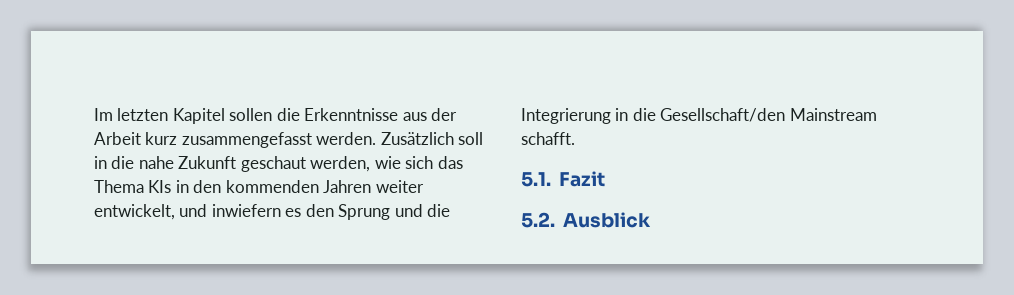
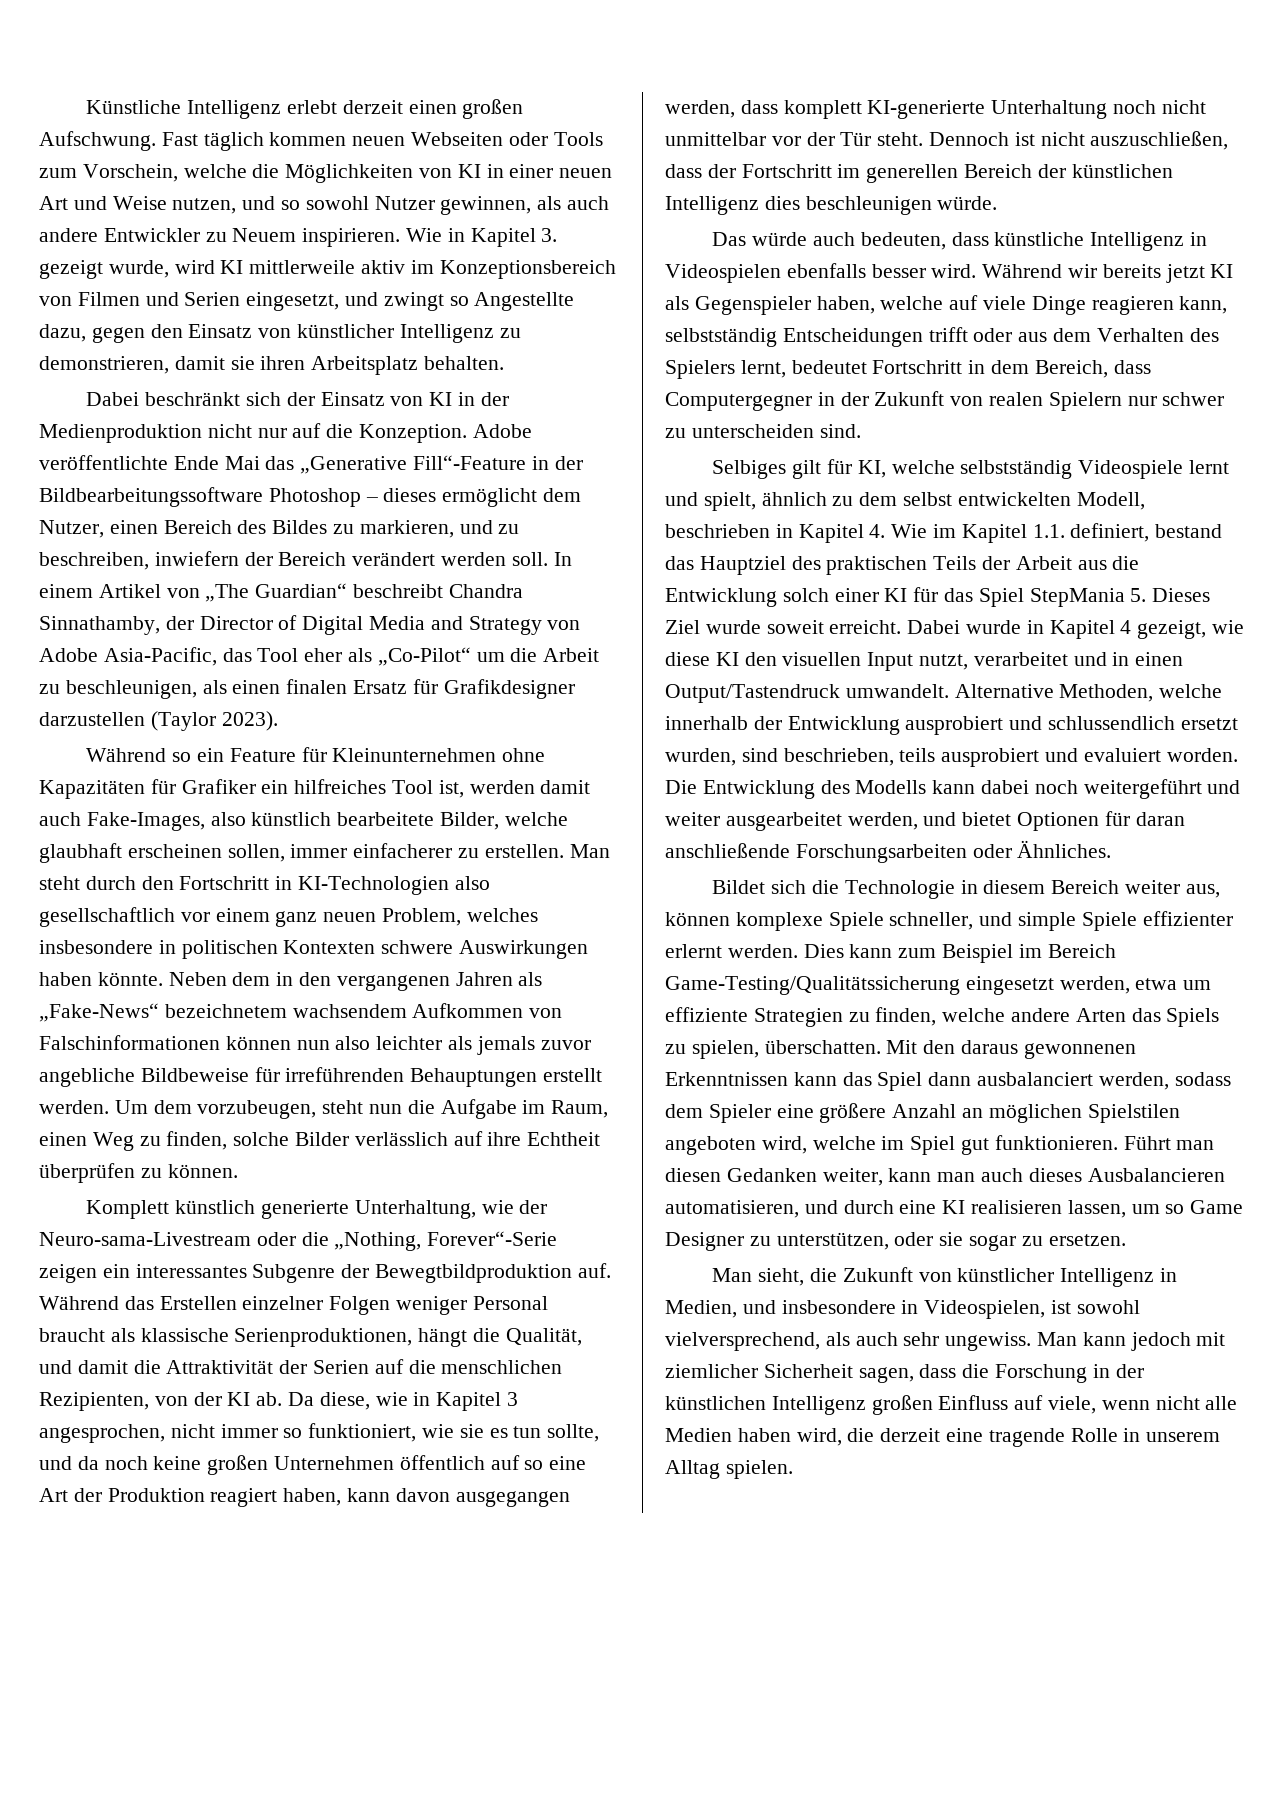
[94,108,458,124] [94,132,484,148] [94,156,463,172] [94,180,424,193] [94,204,451,220] [521,108,877,124] [521,132,575,145] [521,171,606,187] [521,212,652,228] Im letzten Kapitel sollen die Erkenntnisse aus der Arbeit kurz zusammengefasst werden. Zusätzlich soll in die nahe Zukunft geschaut werden, wie sich das Thema KIs in den kommenden Jahren weiter entwickelt, und inwiefern es den Sprung und die Integrierung in die Gesellschaft/den Mainstream schafft. // 5.1. Fazit // 5.2. Ausblick -> [86,99,524,119] [39,131,603,151] [39,164,613,183] [39,196,610,215] [39,228,558,247] [39,260,616,279] [39,292,575,311] [39,324,521,343] [39,356,505,375] [86,392,509,406] [39,423,532,443] [39,455,583,474] [39,487,582,507] [39,520,520,538] [39,551,572,570] [39,583,523,602] [39,615,581,635] [39,647,600,666] [39,679,575,699] [39,711,278,731] [86,747,546,762] [39,779,591,799] [39,812,568,831] [39,843,610,863] [39,876,490,895] [39,907,538,927] [39,940,589,959] [39,972,543,991] [39,1003,563,1022] [39,1035,591,1055] [39,1067,603,1087] [39,1099,609,1119] [39,1131,601,1151] [39,1163,238,1183] [86,1200,548,1219] [39,1231,558,1251] [39,1263,611,1283] [39,1296,548,1315] [39,1328,582,1347] [39,1359,563,1374] [39,1392,519,1411] [39,1423,600,1443] [39,1455,587,1475] [39,1488,570,1507] [665,100,1206,119] [665,131,1229,150] [665,164,1173,183] [665,196,998,215] [712,232,1208,251] [665,263,1234,283] [665,295,1228,315] [665,327,1219,347] [665,360,1151,379] [665,391,1225,411] [665,424,861,438] [712,459,1230,479] [665,492,1145,511] [665,523,1223,543] [665,556,1140,575] [665,587,1211,607] [665,620,1245,639] [665,652,1184,671] [665,684,1223,703] [665,716,1238,735] [665,748,1238,767] [665,779,1241,799] [665,811,1185,831] [665,840,1112,863] [712,880,1220,899] [665,911,1233,931] [665,944,1116,963] [665,976,1212,995] [665,1007,1220,1027] [665,1040,1136,1059] [665,1072,1231,1091] [665,1103,1180,1123] [665,1135,1215,1155] [665,1168,1225,1186] [665,1200,1244,1218] [665,1232,1126,1251] [712,1267,1178,1287] [665,1300,1140,1319] [665,1332,1226,1351] [665,1364,1144,1383] [665,1395,1238,1415] [665,1428,1221,1447] [665,1460,793,1479] Künstliche Intelligenz erlebt derzeit einen großen Aufschwung. Fast täglich kommen neuen Webseiten oder Tools zum Vorschein, welche die Möglichkeiten von KI in einer neuen Art und Weise nutzen, und so sowohl Nutzer gewinnen, als auch andere Entwickler zu Neuem inspirieren. Wie in Kapitel 3. gezeigt wurde, wird KI mittlerweile aktiv im Konzeptionsbereich von Filmen und Serien eingesetzt, und zwingt so Angestellte dazu, gegen den Einsatz von künstlicher Intelligenz zu demonstrieren, damit sie ihren Arbeitsplatz behalten. // Dabei beschränkt sich der Einsatz von KI in der Medienproduktion nicht nur auf die Konzeption. Adobe veröffentlichte Ende Mai das „Generative Fill“-Feature in der Bildbearbeitungssoftware Photoshop – dieses ermöglicht dem Nutzer, einen Bereich des Bildes zu markieren, und zu beschreiben, inwiefern der Bereich verändert werden soll. In einem Artikel von „The Guardian“ beschreibt Chandra Sinnathamby, der Director of Digital Media and Strategy von Adobe Asia-Pacific, das Tool eher als „Co-Pilot“ um die Arbeit zu beschleunigen, als einen finalen Ersatz für Grafikdesigner darzustellen (Taylor 2023). // Während so ein Feature für Kleinunternehmen ohne Kapazitäten für Grafiker ein hilfreiches Tool ist, werden damit auch Fake-Images, also künstlich bearbeitete Bilder, welche glaubhaft erscheinen sollen, immer einfacherer zu erstellen. Man steht durch den Fortschritt in KI-Technologien also gesellschaftlich vor einem ganz neuen Problem, welches insbesondere in politischen Kontexten schwere Auswirkungen haben könnte. Neben dem in den vergangenen Jahren als „Fake-News“ bezeichnetem wachsendem Aufkommen von Falschinformationen können nun also leichter als jemals zuvor angebliche Bildbeweise für irreführenden Behauptungen erstellt werden. Um dem vorzubeugen, steht nun die Aufgabe im Raum, einen Weg zu finden, solche Bilder verlässlich auf ihre Echtheit überprüfen zu können. // Komplett künstlich generierte Unterhaltung, wie der Neuro-sama-Livestream oder die „Nothing, Forever“-Serie zeigen ein interessantes Subgenre der Bewegtbildproduktion auf. Während das Erstellen einzelner Folgen weniger Personal braucht als klassische Serienproduktionen, hängt die Qualität, und damit die Attraktivität der Serien auf die menschlichen Rezipienten, von der KI ab. Da diese, wie in Kapitel 3 angesprochen, nicht immer so funktioniert, wie sie es tun sollte, und da noch keine großen Unternehmen öffentlich auf so eine Art der Produktion reagiert haben, kann davon ausgegangen werden, dass komplett KI-generierte Unterhaltung noch nicht unmittelbar vor der Tür steht. Dennoch ist nicht auszuschließen, dass der Fortschritt im generellen Bereich der künstlichen Intelligenz dies beschleunigen würde. // Das würde auch bedeuten, dass künstliche Intelligenz in Videospielen ebenfalls besser wird. Während wir bereits jetzt KI als Gegenspieler haben, welche auf viele Dinge reagieren kann, selbstständig Entscheidungen trifft oder aus dem Verhalten des Spielers lernt, bedeutet Fortschritt in dem Bereich, dass Computergegner in der Zukunft von realen Spielern nur schwer zu unterscheiden sind. // Selbiges gilt für KI, welche selbstständig Videospiele lernt und spielt, ähnlich zu dem selbst entwickelten Modell, beschrieben in Kapitel 4. Wie im Kapitel 1.1. definiert, bestand das Hauptziel des praktischen Teils der Arbeit aus die Entwicklung solch einer KI für das Spiel StepMania 5. Dieses Ziel wurde soweit erreicht. Dabei wurde in Kapitel 4 gezeigt, wie diese KI den visuellen Input nutzt, verarbeitet und in einen Output/Tastendruck umwandelt. Alternative Methoden, welche innerhalb der Entwicklung ausprobiert und schlussendlich ersetzt wurden, sind beschrieben, teils ausprobiert und evaluiert worden. Die Entwicklung des Modells kann dabei noch weitergeführt und weiter ausgearbeitet werden, und bietet Optionen für daran anschließende Forschungsarbeiten oder Ähnliches. // Bildet sich die Technologie in diesem Bereich weiter aus, können komplexe Spiele schneller, und simple Spiele effizienter erlernt werden. Dies kann zum Beispiel im Bereich Game-Testing/Qualitätssicherung eingesetzt werden, etwa um effiziente Strategien zu finden, welche andere Arten das Spiels zu spielen, überschatten. Mit den daraus gewonnenen Erkenntnissen kann das Spiel dann ausbalanciert werden, sodass dem Spieler eine größere Anzahl an möglichen Spielstilen angeboten wird, welche im Spiel gut funktionieren. Führt man diesen Gedanken weiter, kann man auch dieses Ausbalancieren automatisieren, und durch eine KI realisieren lassen, um so Game Designer zu unterstützen, oder sie sogar zu ersetzen. // Man sieht, die Zukunft von künstlicher Intelligenz in Medien, und insbesondere in Videospielen, ist sowohl vielversprechend, als auch sehr ungewiss. Man kann jedoch mit ziemlicher Sicherheit sagen, dass die Forschung in der künstlichen Intelligenz großen Einfluss auf viele, wenn nicht alle Medien haben wird, die derzeit eine tragende Rolle in unserem Alltag spielen.

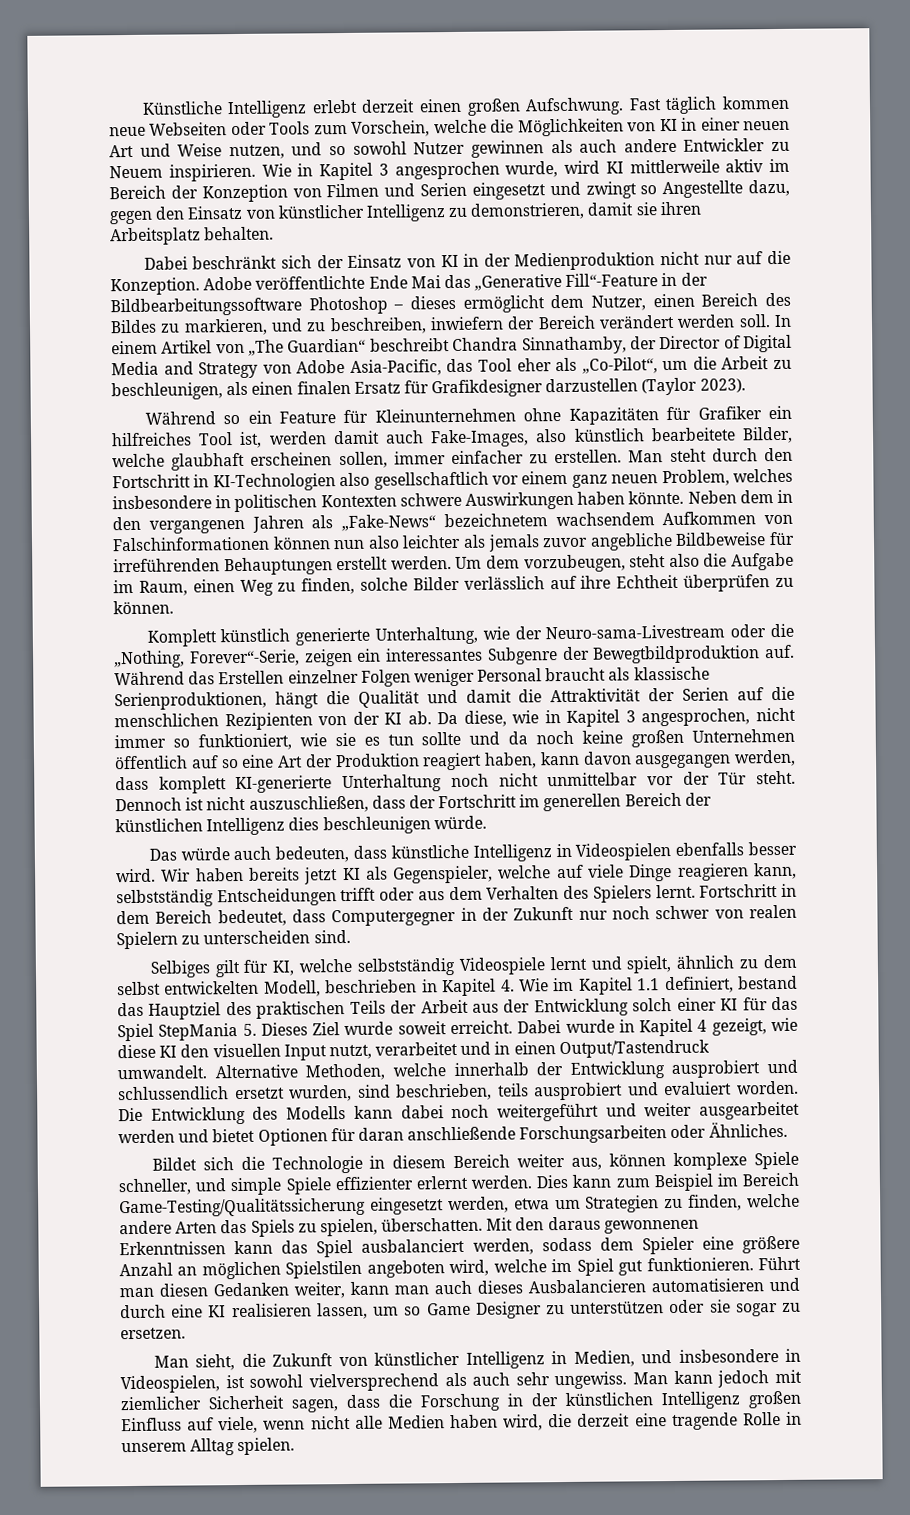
[352,136,406,146] neuen -> [109,126,146,137] neue
[440,196,532,215] gewinnen, -> [470,140,544,158] gewinnen
[541,228,558,242] [39,260,103,279] 3. gezeigt -> [378,161,500,180] 3 angesprochen
[439,260,616,279] Konzeptionsbereich -> [109,184,288,203] Bereich der Konzeption
[246,292,340,311] eingesetzt, -> [471,182,546,200] eingesetzt
[377,647,471,666] „Co-Pilot“ -> [581,357,658,374] „Co-Pilot“,
[353,843,453,858] einfacherer -> [450,450,524,465] einfacher
[369,1104,403,1114] nun -> [668,553,700,568] also
[427,1231,558,1246] Forever“-Serie -> [188,649,300,667] Forever“-Serie,
[505,1328,582,1346] Qualität, -> [357,690,420,708] Qualität
[39,1392,149,1411] Rezipienten, -> [224,712,313,731] Rezipienten
[547,1424,600,1442] sollte, -> [421,731,462,746] sollte
[982,264,1098,278] Während wir -> [161,867,244,882] Wir haben
[694,296,875,315] Gegenspieler haben, -> [393,865,494,884] Gegenspieler,
[740,360,867,378] lernt, bedeutet -> [655,884,696,899] lernt.
[1034,360,1108,378] Bereich, -> [155,909,287,927] Bereich bedeutet,
(945, 398) none -> [578,905,711,920] nur noch schwer
[1127,392,1225,406] nur schwer -> (178, 940) none
[1032,524,1065,538] 1.1. -> [637,978,661,991] 1.1
[1112,556,1140,570] die -> [503,999,531,1013] der
[847,812,918,830] werden, -> [118,1129,175,1144] werden
[665,1007,748,1022] effiziente -> (581, 1204) none
[928,1072,972,1086] dann -> (354, 1248) none
[665,1200,799,1218] automatisieren, -> [651,1278,764,1293] automatisieren
[776,1232,889,1250] unterstützen, -> [570,1301,665,1314] unterstützen
[665,1332,820,1351] vielversprechend, -> [308,1373,439,1392] vielversprechend

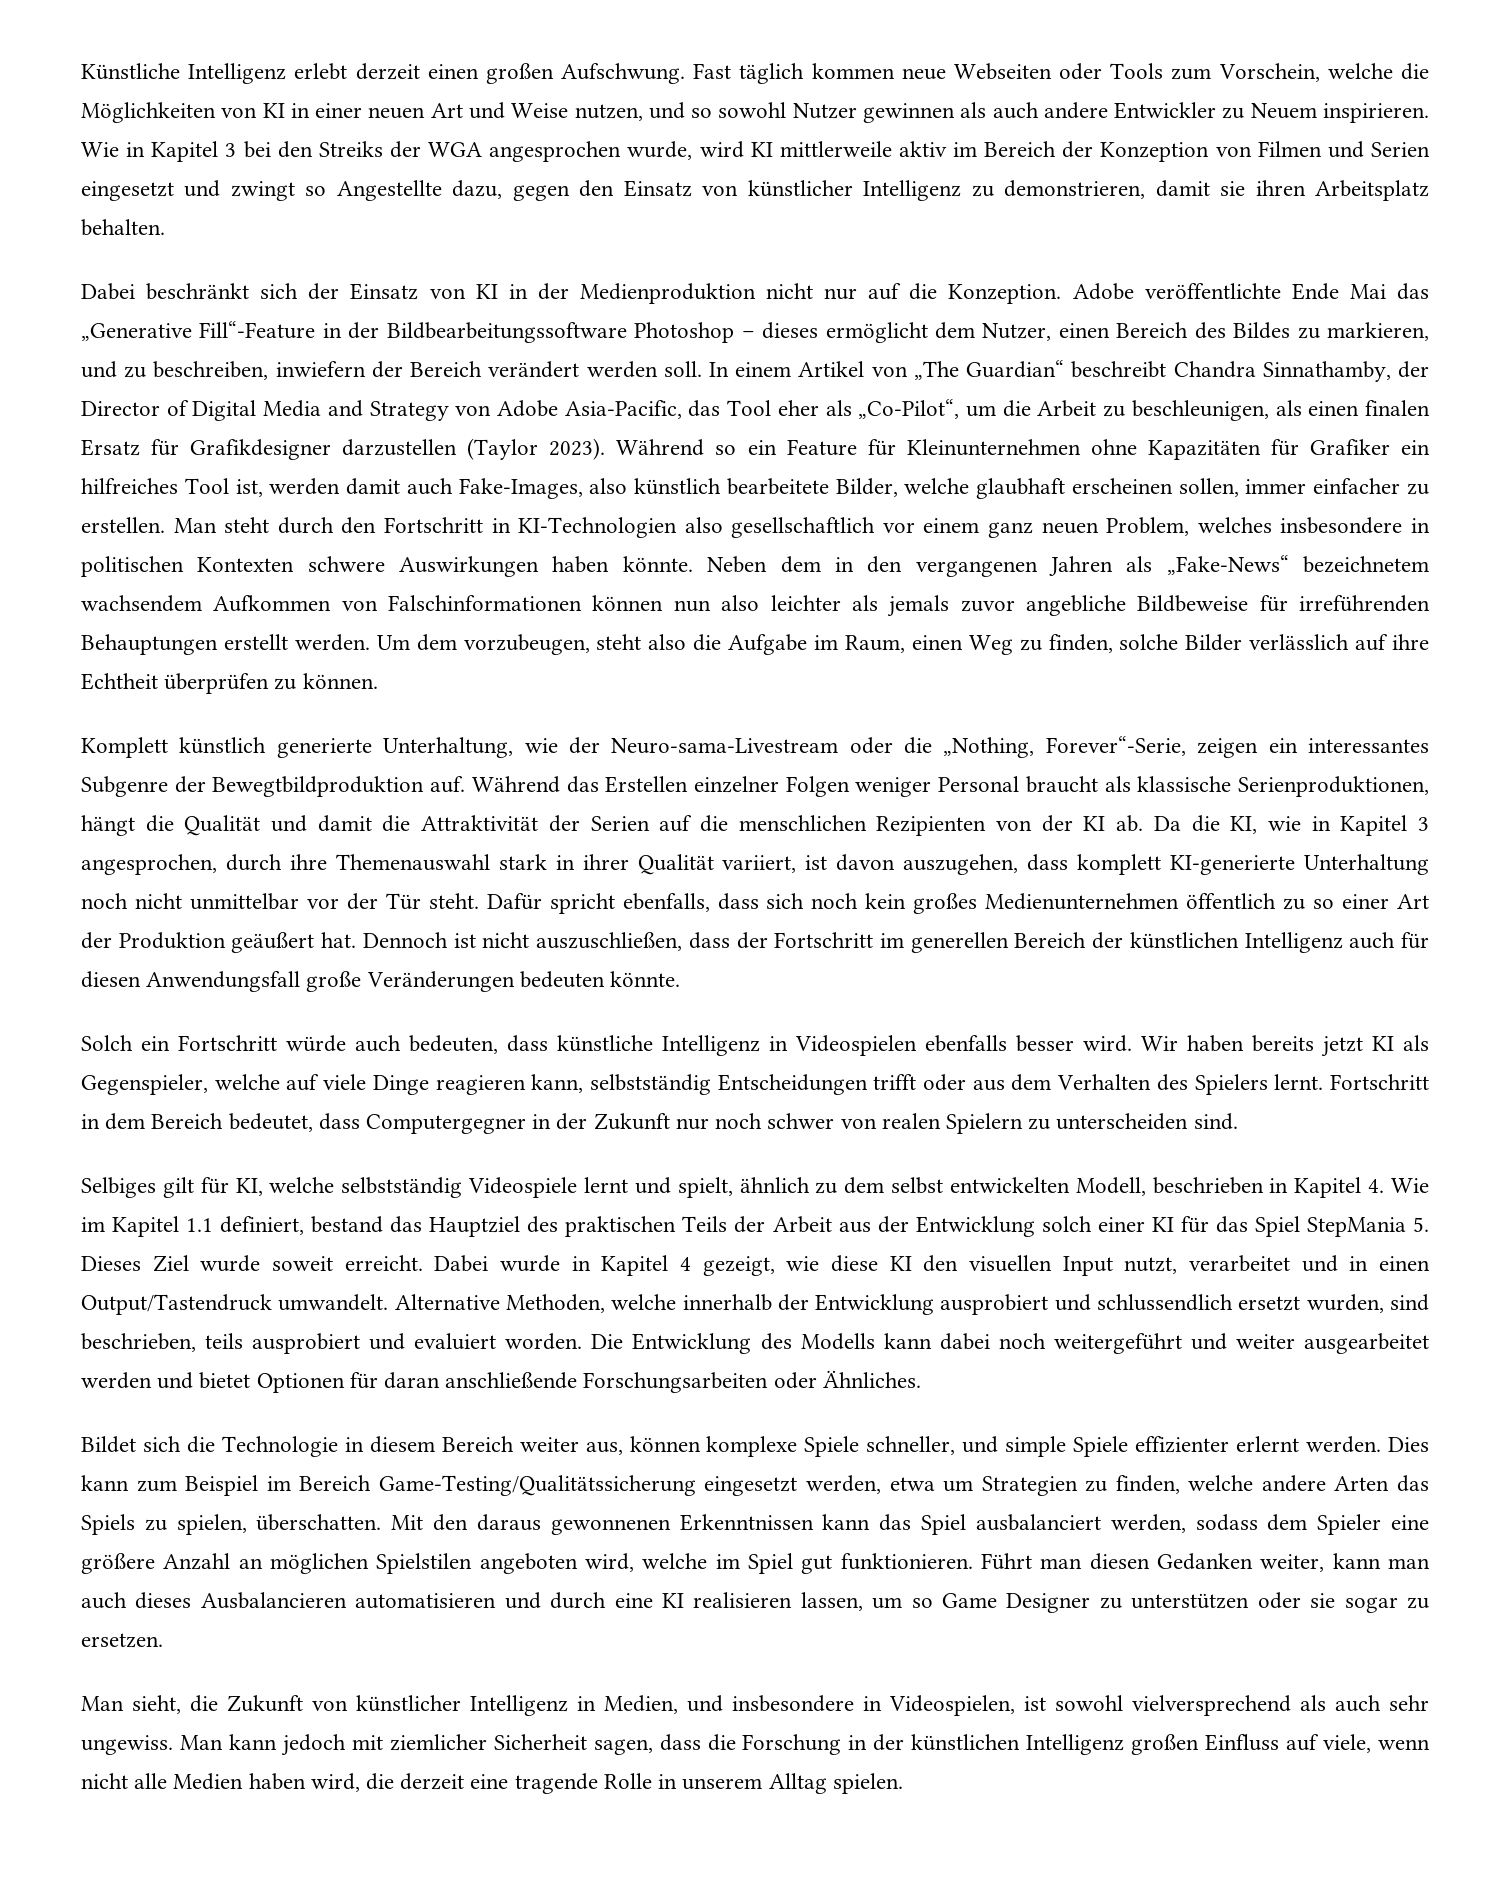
(389, 169) none -> [243,141,483,158] bei den Streiks der WGA
(746, 385) // -> (606, 449) none
[463,710,507,727] diese, -> [1191,815,1258,834] die KI,
[756,707,797,722] [114,728,795,751] [114,749,796,771] nicht immer so funktioniert, wie sie es tun sollte und da noch keine großen Unternehmen öffentlich auf so eine Art der Produktion reagiert haben, kann davon ausgegangen werden, -> [225,854,1019,875] durch ihre Themenauswahl stark in ihrer Qualität variiert, ist davon auszugehen,
(797, 777) none -> [486,893,1430,914] [81,932,357,953] Dafür spricht ebenfalls, dass sich noch kein großes Medienunternehmen öffentlich zu so einer Art der Produktion geäußert hat.
[288,815,487,835] [148,848,177,861] dies beschleunigen würde. // Das -> [1349,932,1429,949] [81,971,681,992] [81,1035,277,1051] auch für diesen Anwendungsfall große Veränderungen bedeuten könnte. // Solch ein Fortschritt

